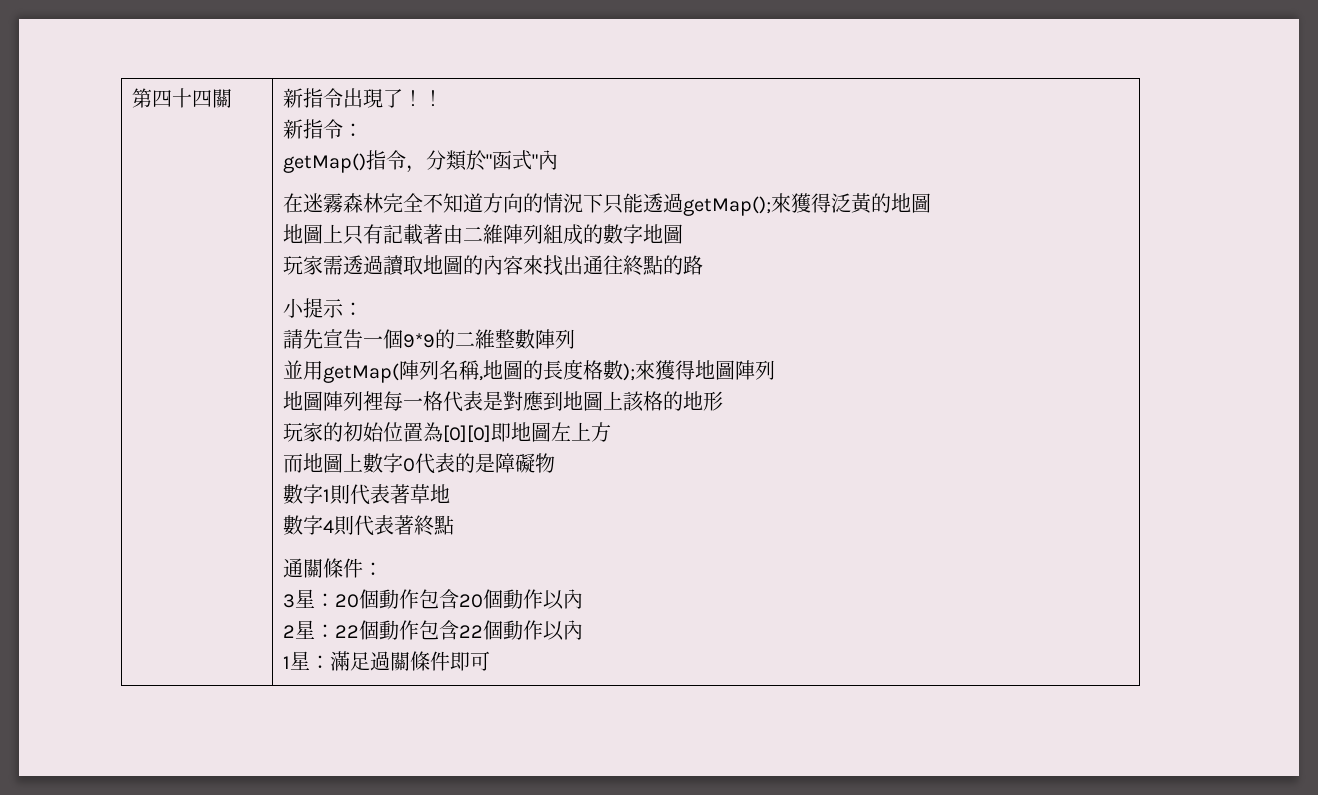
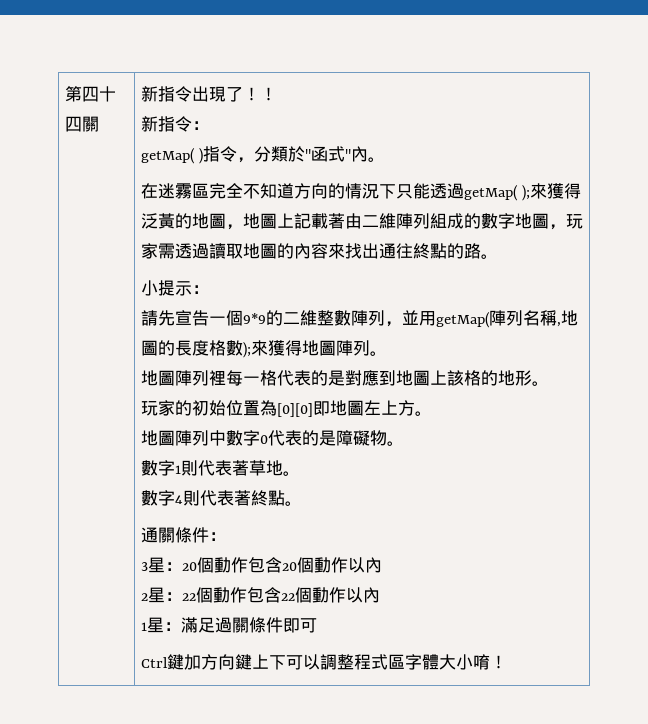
[283,153,367,173] getMap() -> [140,148,203,164] getMap( )
(559, 160) none -> [367,157,385,162] 。
[343,193,384,213] 森林 -> [191,183,209,198] 區
[683,196,772,216] getMap(); -> [463,185,530,201] getMap( );
[283,224,384,245] // 地圖上只有 -> [225,213,294,230] ，地圖上
(684, 234) // -> [548,224,566,230] ，
(704, 265) none -> [480,254,498,259] 。
(576, 339) // -> [384,321,402,327] ，
(776, 370) none -> [369,351,387,356] 。
(484, 401) none -> [310,370,328,386] 的
(724, 401) none -> [531,381,549,386] 。
[283,453,364,473] // 而地圖上 -> [414,411,432,416] [140,430,226,446] 。 // 地圖陣列中
(556, 463) none -> [386,441,404,446] 。
(451, 493) none -> [282,471,300,476] 。
(455, 525) none -> [284,501,302,506] 。
(491, 661) none -> [140,654,507,670] // Ctrl鍵加方向鍵上下可以調整程式區字體大小唷！

